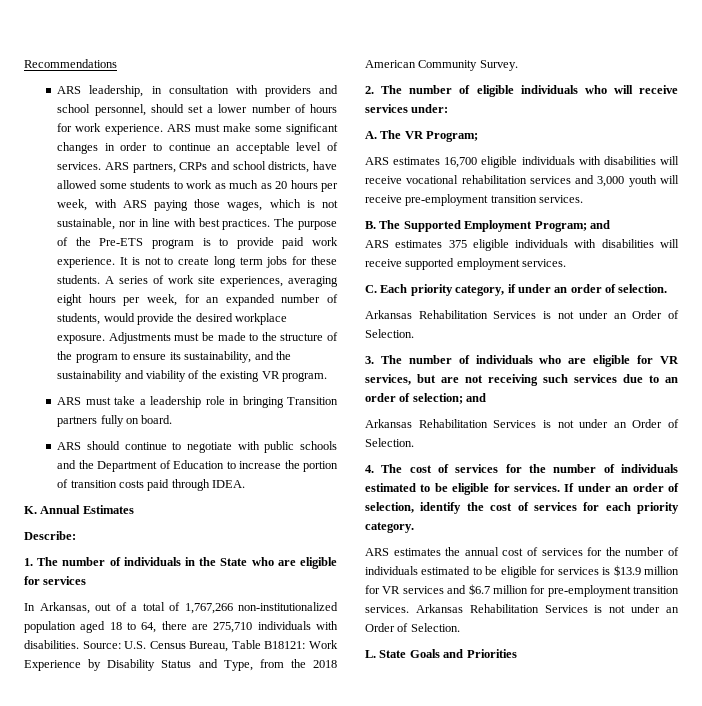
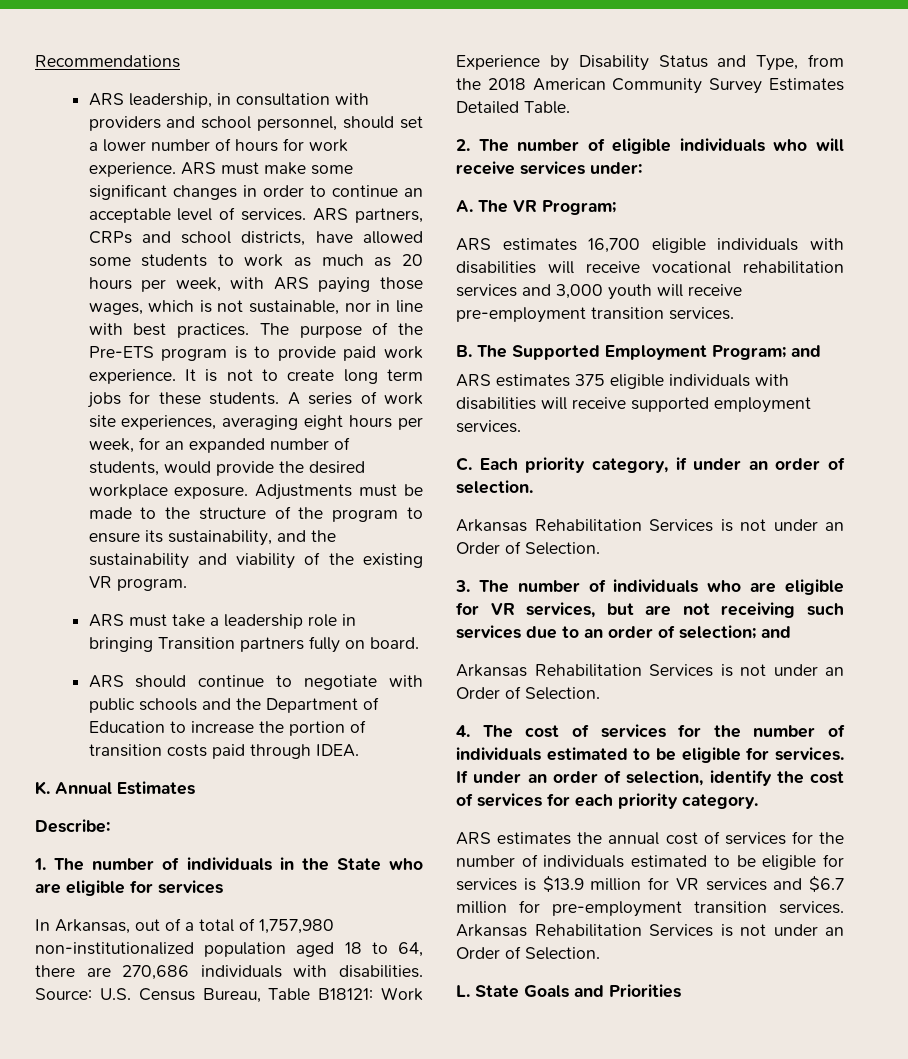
[184,603,233,614] 1,767,266 -> [259,919,334,934] 1,757,980
[213,622,253,633] 275,710 -> [122,965,190,980] 270,686
[479,60,518,71] Survey. -> [709,78,844,94] [456,101,570,114] Survey Estimates Detailed Table.

